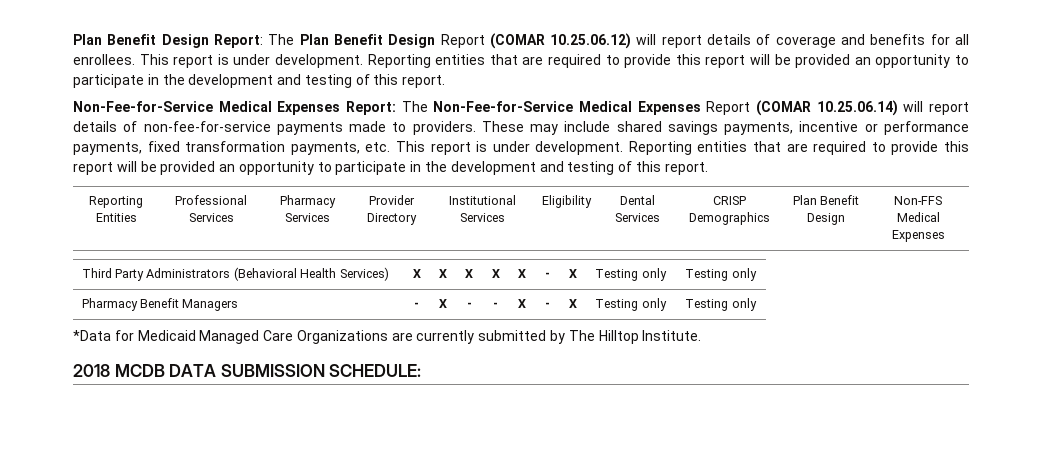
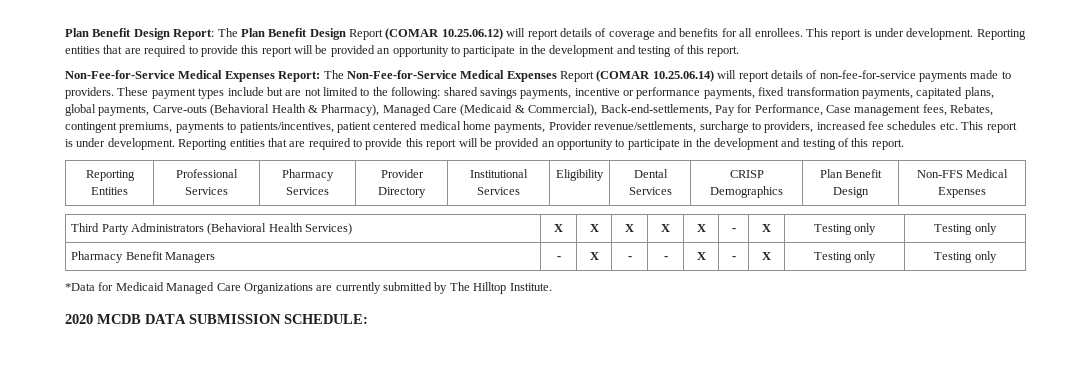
[530,121,611,135] may include -> [151,87,441,99] payment types include but are not limited to the following:
(360, 148) none -> [916,87,994,99] [65,104,994,116] [65,121,937,133] capitated plans, global payments, Carve-outs (Behavioral Health & Pharmacy), Managed Care (Medicaid & Commercial), Back-end-settlements, Pay for Performance, Case management fees, Rebates, contingent premiums, payments to patients/incentives, patient centered medical home payments, Provider revenue/settlements, surcharge to providers, increased fee schedules
[73,364,110,377] 2018 -> [65,314,93,324] 2020

